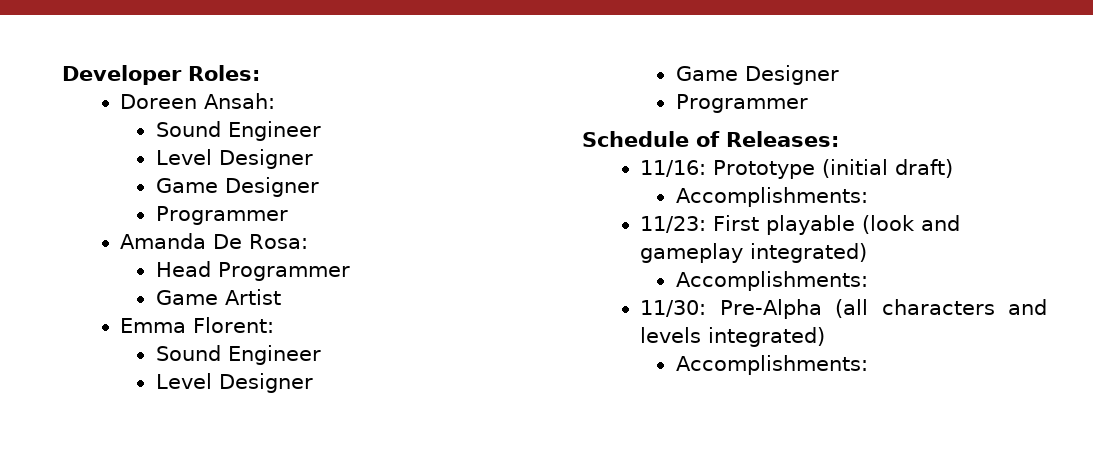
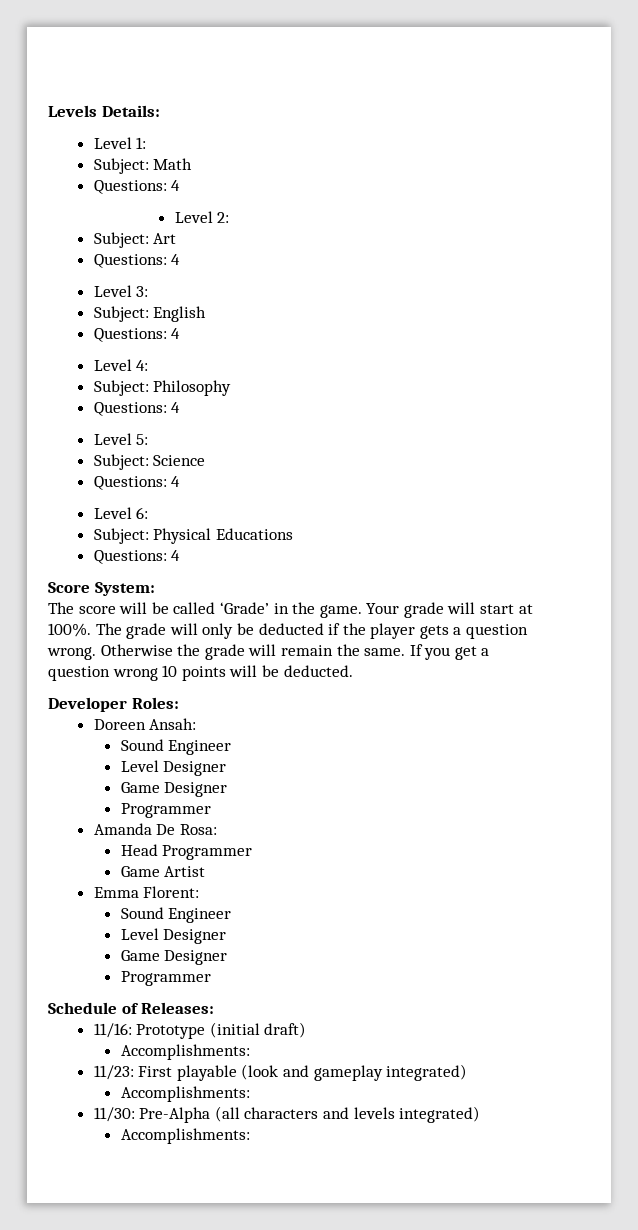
(62, 75) none -> [48,105,160,117] [93,137,147,149] [93,158,193,174] [93,180,181,194] [174,211,230,223] [93,232,177,248] [93,254,181,268] [93,285,149,297] [93,306,207,322] [93,328,181,342] [93,359,149,371] [93,380,232,396] [93,402,181,416] [93,433,149,445] [93,454,206,470] [93,476,181,490] [93,507,149,519] [93,528,293,544] [93,550,181,564] [48,582,155,596] [48,602,533,618] [48,623,529,639] [47,644,490,660] [48,665,353,681] Levels Details: // Level 1: // Subject: Math // Questions: 4 // Level 2: // Subject: Art // Questions: 4 // Level 3: // Subject: English // Questions: 4 // Level 4: // Subject: Philosophy // Questions: 4 // Level 5: // Subject: Science // Questions: 4 // Level 6: // Subject: Physical Educations // Questions: 4 // Score System: // The score will be called ‘Grade’ in the game. Your grade will start at 100%. The grade will only be deducted if the player gets a question wrong. Otherwise the grade will remain the same. If you get a question wrong 10 points will be deducted. //

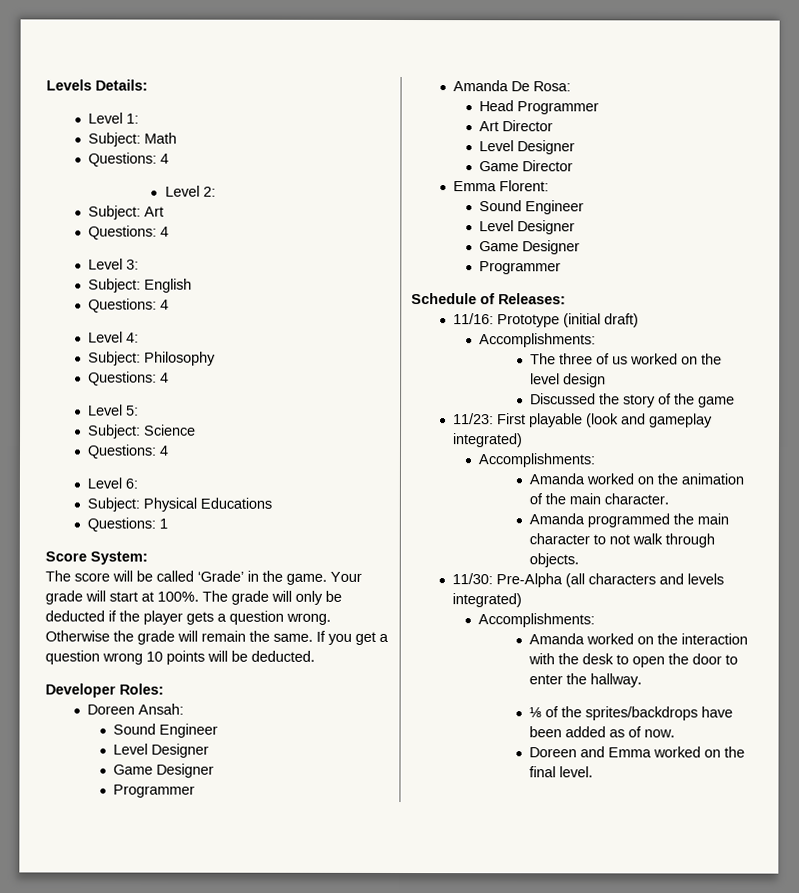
[171,550,181,561] 4 -> [158,518,168,529] 1
[120,866,206,877] // Game Artist -> [479,120,554,132] [479,140,576,155] [479,160,574,172] // Art Director // Level Designer // Game Director
(250, 1052) none -> [529,353,722,365] [529,373,606,388] [529,393,735,408] // The three of us worked on the level design // Discussed the story of the game
(250, 1094) none -> [528,473,744,485] [528,493,669,505] [528,513,729,528] [528,533,715,548] [528,553,579,568] // Amanda worked on the animation of the main character. // Amanda programmed the main character to not walk through objects.
(250, 1136) none -> [528,633,748,645] [527,653,738,668] [528,673,642,688] [528,706,733,721] [528,726,675,738] [528,746,745,758] [528,766,593,778] // Amanda worked on the interaction with the desk to open the door to enter the hallway. // ⅛ of the sprites/backdrops have been added as of now. // Doreen and Emma worked on the final level.

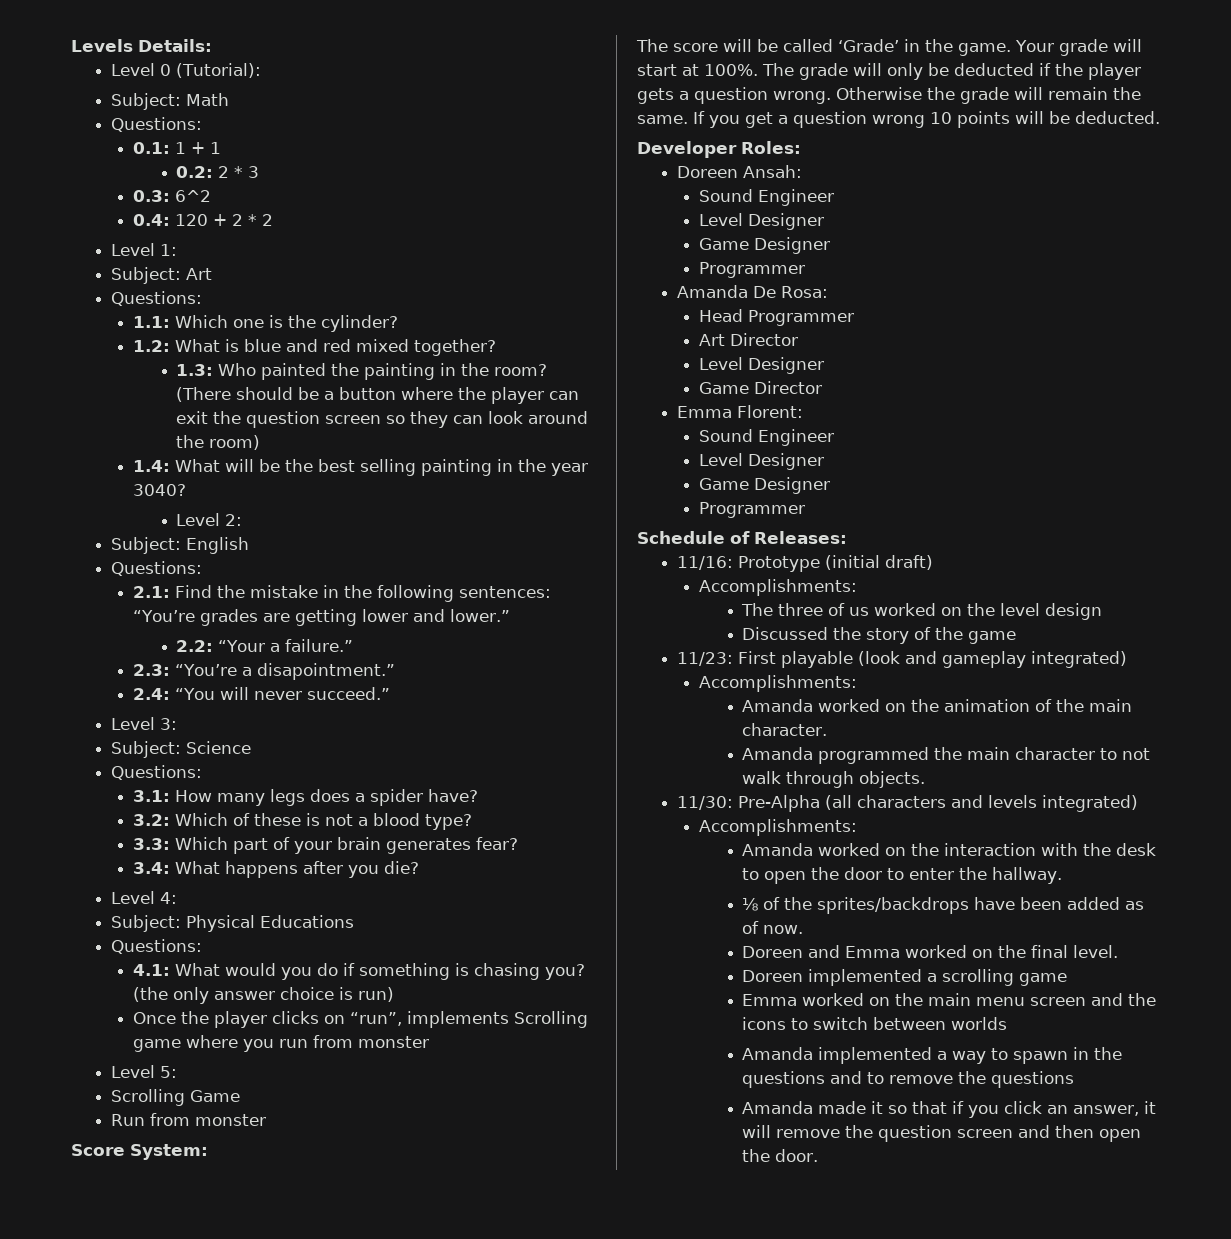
(148, 85) none -> [110,63,261,78] [110,93,229,110] [110,117,202,132] [132,142,221,154] [176,166,260,178] [132,190,211,202] [132,214,273,226] // Level 0 (Tutorial): // Subject: Math // Questions: // 0.1: 1 + 1 // 0.2: 2 * 3 // 0.3: 6^2 // 0.4: 120 + 2 * 2
[143,132,177,144] [87,152,169,167] Math // Questions: 4 -> [185,268,212,280] [110,291,202,306] [132,315,398,332] [132,339,496,356] [176,363,548,380] [176,387,580,404] [176,411,589,428] [176,435,261,450] [132,459,588,476] [132,484,186,496] Art // Questions: // 1.1: Which one is the cylinder? // 1.2: What is blue and red mixed together? // 1.3: Who painted the painting in the room? (There should be a button where the player can exit the question screen so they can look around the room) // 1.4: What will be the best selling painting in the year 3040?
[143,206,164,217] [87,225,169,240] Art // Questions: 4 -> [185,537,249,554] [110,561,202,576] [132,585,551,602] [132,609,510,626] [176,639,354,652] [132,663,395,680] [132,687,390,700] English // Questions: // 2.1: Find the mistake in the following sentences: “You’re grades are getting lower and lower.” // 2.2: “Your a failure.” // 2.3: “You’re a disapointment.” // 2.4: “You will never succeed.”
[143,278,192,293] [87,298,169,313] [87,331,139,343] [87,351,216,366] [87,371,169,386] [87,404,139,416] [87,424,196,439] [86,444,169,459] [86,477,138,489] [86,497,272,512] [86,517,168,532] English // Questions: 4 // Level 4: // Subject: Philosophy // Questions: 4 // Level 5: // Subject: Science // Questions: 4 // Level 6: // Subject: Physical Educations // Questions: 1 -> [185,741,251,754] [110,765,202,780] [132,789,478,806] [132,813,472,830] [132,837,518,854] [132,861,419,878] [110,891,177,904] [110,915,354,932] [110,939,202,954] [132,963,585,980] [132,987,394,1004] [132,1011,588,1028] [132,1035,429,1052] [110,1065,177,1078] [110,1089,240,1106] [110,1113,266,1126] Science // Questions: // 3.1: How many legs does a spider have? // 3.2: Which of these is not a blood type? // 3.3: Which part of your brain generates fear? // 3.4: What happens after you die? // Level 4: // Subject: Physical Educations // Questions: // 4.1: What would you do if something is chasing you? (the only answer choice is run) // Once the player clicks on “run”, implements Scrolling game where you run from monster // Level 5: // Scrolling Game // Run from monster
(593, 772) none -> [742,969,1068,986] [742,993,1157,1006] [742,1017,1008,1030] [742,1047,1123,1064] [742,1071,1075,1088] [742,1101,1157,1118] [742,1125,1142,1142] [742,1149,819,1162] // Doreen implemented a scrolling game // Emma worked on the main menu screen and the icons to switch between worlds // Amanda implemented a way to spawn in the questions and to remove the questions // Amanda made it so that if you click an answer, it will remove the question screen and then open the door.

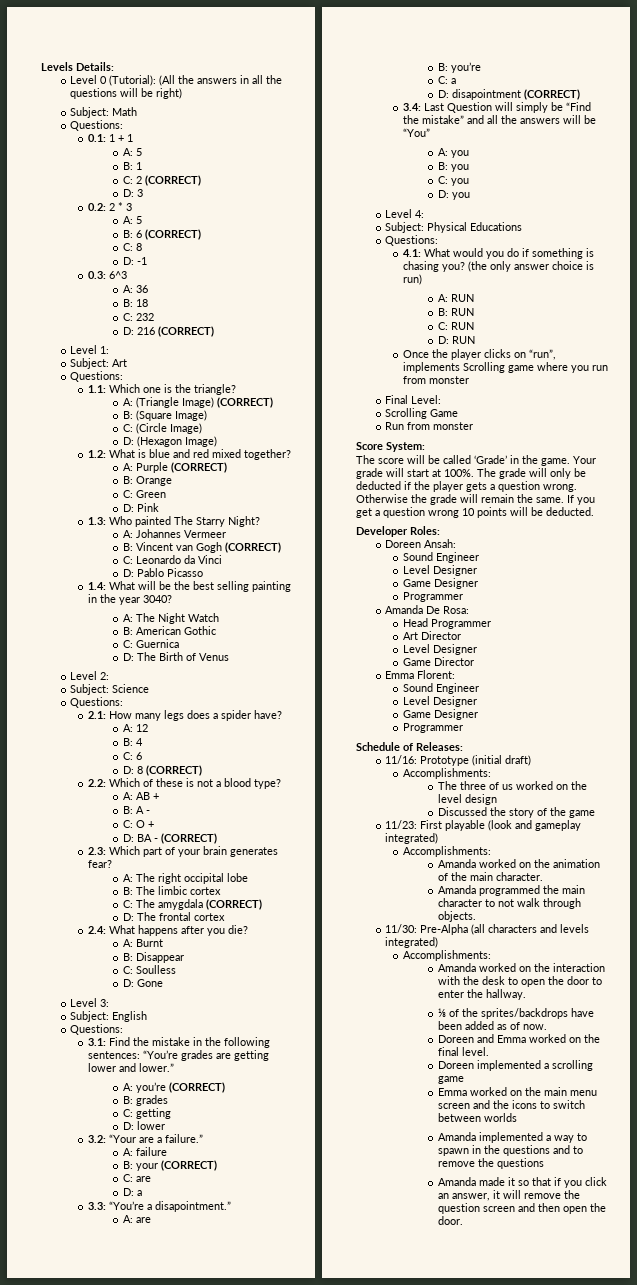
(261, 70) none -> [159,75,283,86] [70,88,183,99] (All the answers in all the questions will be right)
[176,166,260,178] [132,190,211,202] [132,214,273,226] 0.2: 2 * 3 // 0.3: 6^2 // 0.4: 120 + 2 * 2 -> [122,148,142,156] [122,162,142,170] [122,175,201,186] [122,189,143,197] [87,202,132,211] [122,216,142,224] [122,229,201,240] [122,243,142,251] [122,257,147,265] [87,271,127,279] [122,285,148,293] [122,299,148,307] [122,313,154,321] [122,326,214,337] A: 5 // B: 1 // C: 2 (CORRECT) // D: 3 // 0.2: 2 * 3 // A: 5 // B: 6 (CORRECT) // C: 8 // D: -1 // 0.3: 6^3 // A: 36 // B: 18 // C: 232 // D: 216 (CORRECT)
[320,315,398,332] cylinder? -> [193,384,236,395] [122,397,273,408] [122,410,207,421] [122,423,202,434] [122,436,217,447] triangle? // A: (Triangle Image) (CORRECT) // B: (Square Image) // C: (Circle Image) // D: (Hexagon Image)
[176,363,548,380] [176,387,580,404] [176,411,589,428] [176,435,261,450] 1.3: Who painted the painting in the room? (There should be a button where the player can exit the question screen so they can look around the room) -> [122,462,227,473] [122,476,172,486] [122,490,166,498] [122,503,159,512] [87,516,260,527] [122,529,226,538] [122,542,281,553] [122,555,222,564] [122,568,203,577] A: Purple (CORRECT) // B: Orange // C: Green // D: Pink // 1.3: Who painted The Starry Night? // A: Johannes Vermeer // B: Vincent van Gogh (CORRECT) // C: Leonardo da Vinci // D: Pablo Picasso
[176,513,243,526] Level 2: -> [122,613,219,624] [122,626,216,635] [122,639,179,648] [122,652,229,661] [70,671,110,680] [70,684,150,695] [70,697,124,708] [87,710,282,721] [122,724,148,732] [122,738,143,746] [122,752,142,760] [122,765,202,776] [87,778,281,789] [122,792,159,800] [122,806,150,814] [122,820,154,828] [122,833,217,844] [87,846,278,857] [87,860,112,868] [122,873,248,884] [122,886,221,895] [122,899,262,910] [122,912,225,921] [87,925,248,936] [122,939,163,947] [122,952,184,963] [122,965,176,974] [122,979,163,987] [70,998,110,1007] A: The Night Watch // B: American Gothic // C: Guernica // D: The Birth of Venus // Level 2: // Subject: Science // Questions: // 2.1: How many legs does a spider have? // A: 12 // B: 4 // C: 6 // D: 8 (CORRECT) // 2.2: Which of these is not a blood type? // A: AB + // B: A - // C: O + // D: BA - (CORRECT) // 2.3: Which part of your brain generates fear? // A: The right occipital lobe // B: The limbic cortex // C: The amygdala (CORRECT) // D: The frontal cortex // 2.4: What happens after you die? // A: Burnt // B: Disappear // C: Soulless // D: Gone // Level 3:
[132,586,170,598] 2.1: -> [87,1038,106,1046] 3.1:
[176,639,354,652] [132,663,395,680] [132,687,390,700] [110,717,177,730] [110,741,251,758] [110,765,202,780] [132,789,478,806] [132,813,472,830] [132,837,518,854] [132,861,419,878] 2.2: “Your a failure.” // 2.3: “You’re a disapointment.” // 2.4: “You will never succeed.” // Level 3: // Subject: Science // Questions: // 3.1: How many legs does a spider have? // 3.2: Which of these is not a blood type? // 3.3: Which part of your brain generates fear? // 3.4: What happens after you die? -> [122,1082,225,1093] [122,1095,168,1106] [122,1108,171,1119] [122,1121,165,1130] [87,1134,203,1143] [122,1147,167,1156] [122,1160,217,1171] [122,1174,151,1182] [122,1188,142,1196] [87,1201,231,1212] [122,1215,151,1223] [437,62,481,73] [437,76,456,84] [437,89,580,100] [402,102,591,113] [402,115,596,124] [402,128,430,137] [437,148,469,158] [437,162,469,172] [437,176,469,186] [437,190,470,200] A: you’re (CORRECT) // B: grades // C: getting // D: lower // 3.2: “Your are a failure.” // A: failure // B: your (CORRECT) // C: are // D: a // 3.3: “You’re a disapointment.” // A: are // B: you’re // C: a // D: disapointment (CORRECT) // 3.4: Last Question will simply be “Find the mistake” and all the answers will be “You” // A: you // B: you // C: you // D: you
(394, 994) none -> [437,294,474,302] [437,308,474,316] [437,322,474,330] [437,336,475,344] // A: RUN // B: RUN // C: RUN // D: RUN
[110,1065,177,1078] Level 5: -> [385,395,442,404] Final Level:

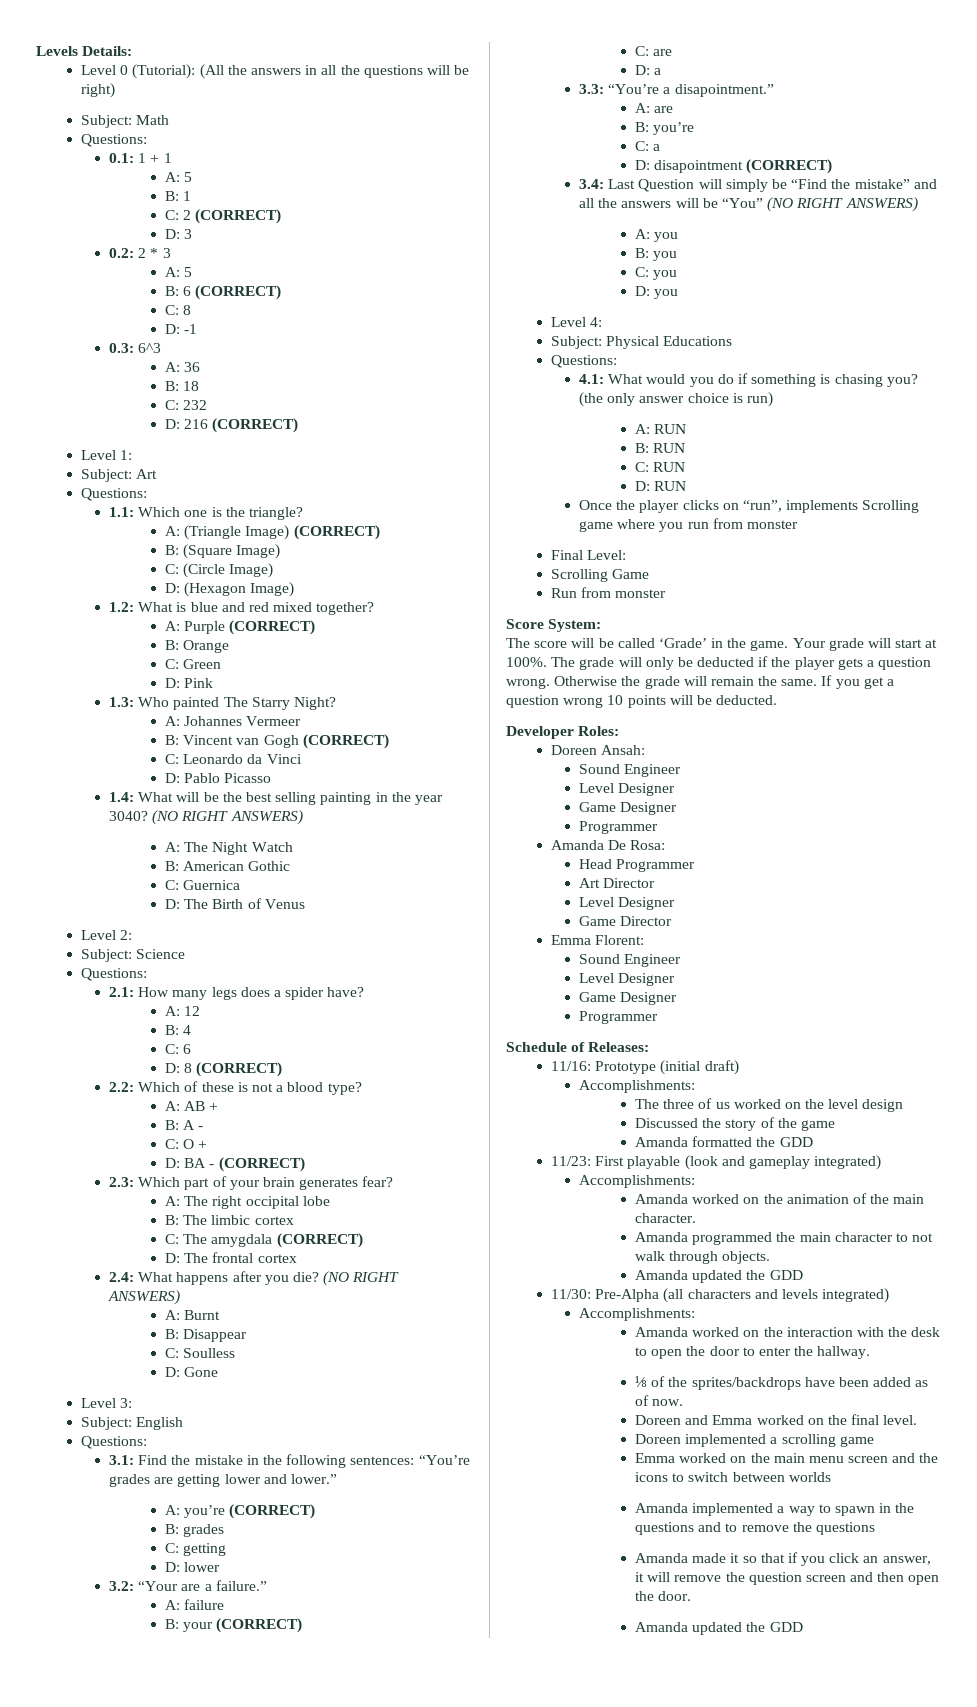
(172, 599) none -> [152,810,303,825] (NO RIGHT ANSWERS)
(248, 929) none -> [323,1271,400,1286] [108,1290,181,1305] (NO RIGHT ANSWERS)
(430, 132) none -> [767,197,918,212] (NO RIGHT ANSWERS)
(595, 814) none -> [634,1136,813,1147] // Amanda formatted the GDD
(476, 916) none -> [634,1270,803,1283] // Amanda updated the GDD
(463, 1220) none -> [634,1622,803,1635] // Amanda updated the GDD

